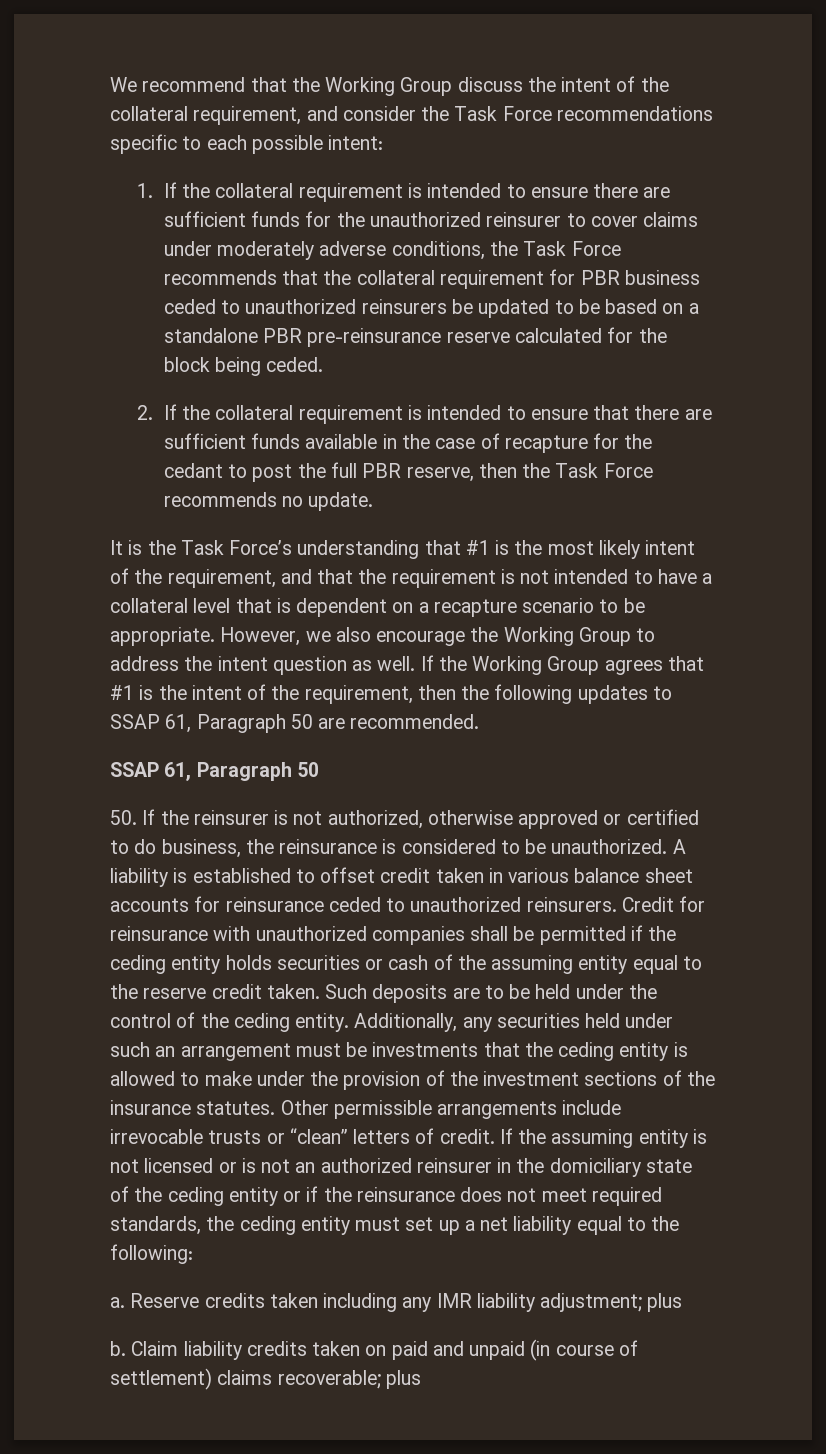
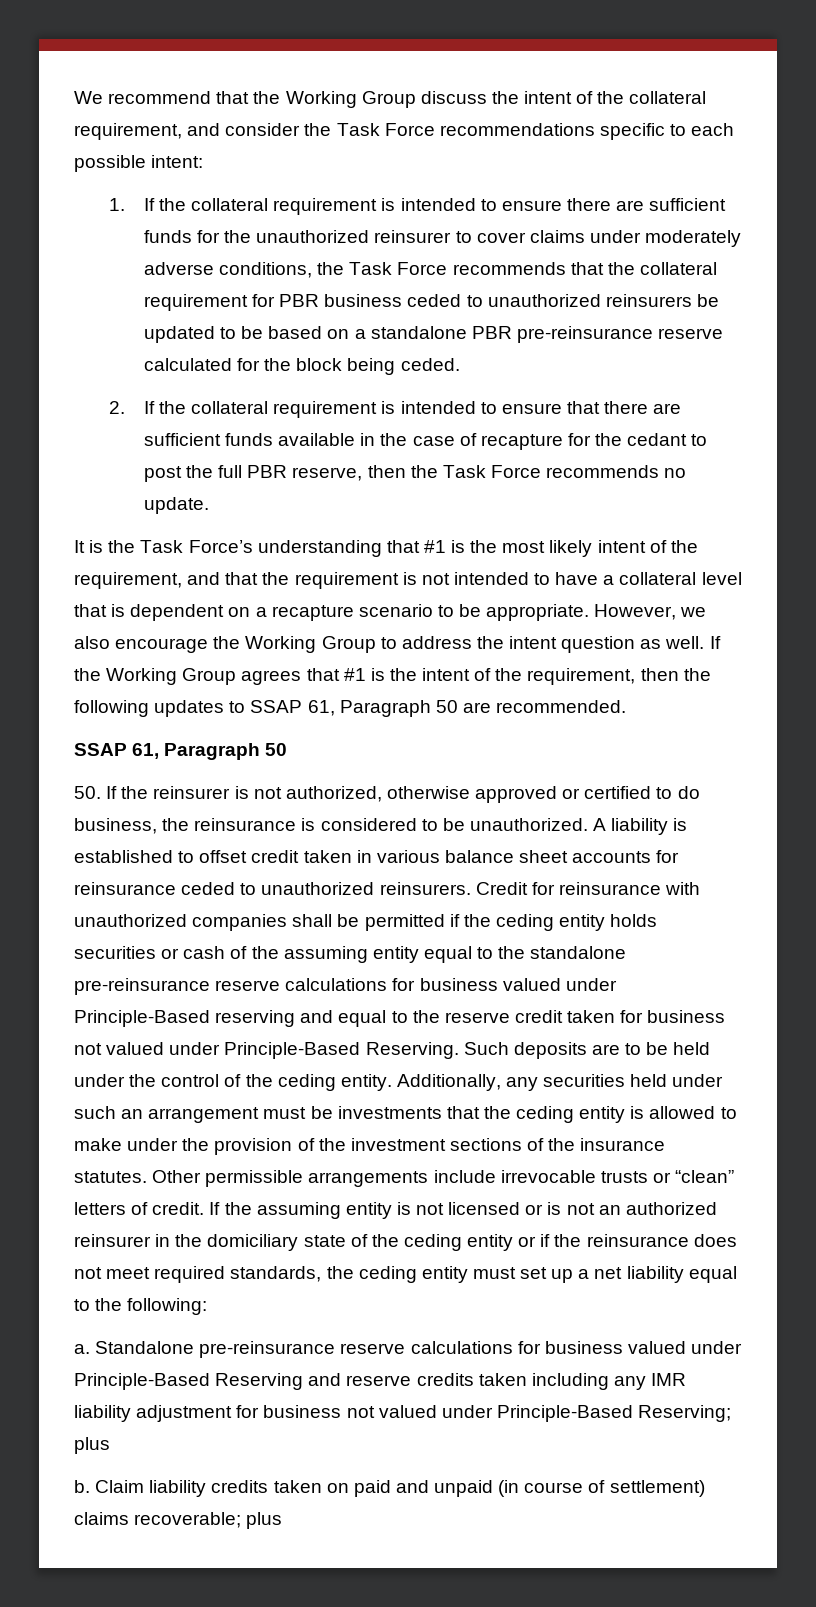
[143,984,320,999] reserve credit taken. -> [530,946,627,959] [74,978,617,995] [74,1010,726,1027] [74,1042,459,1059] standalone pre-reinsurance reserve calculations for business valued under Principle-Based reserving and equal to the reserve credit taken for business not valued under Principle-Based Reserving.
[130,1293,200,1308] Reserve -> [95,1341,743,1358] [74,1373,412,1390] Standalone pre-reinsurance reserve calculations for business valued under Principle-Based Reserving and reserve
[540,1293,643,1312] adjustment; -> [136,1405,732,1422] adjustment for business not valued under Principle-Based Reserving;

